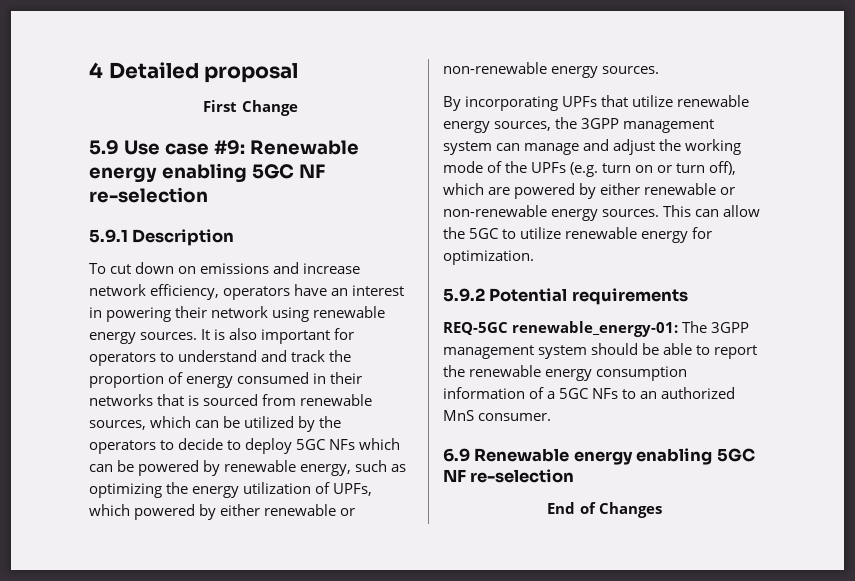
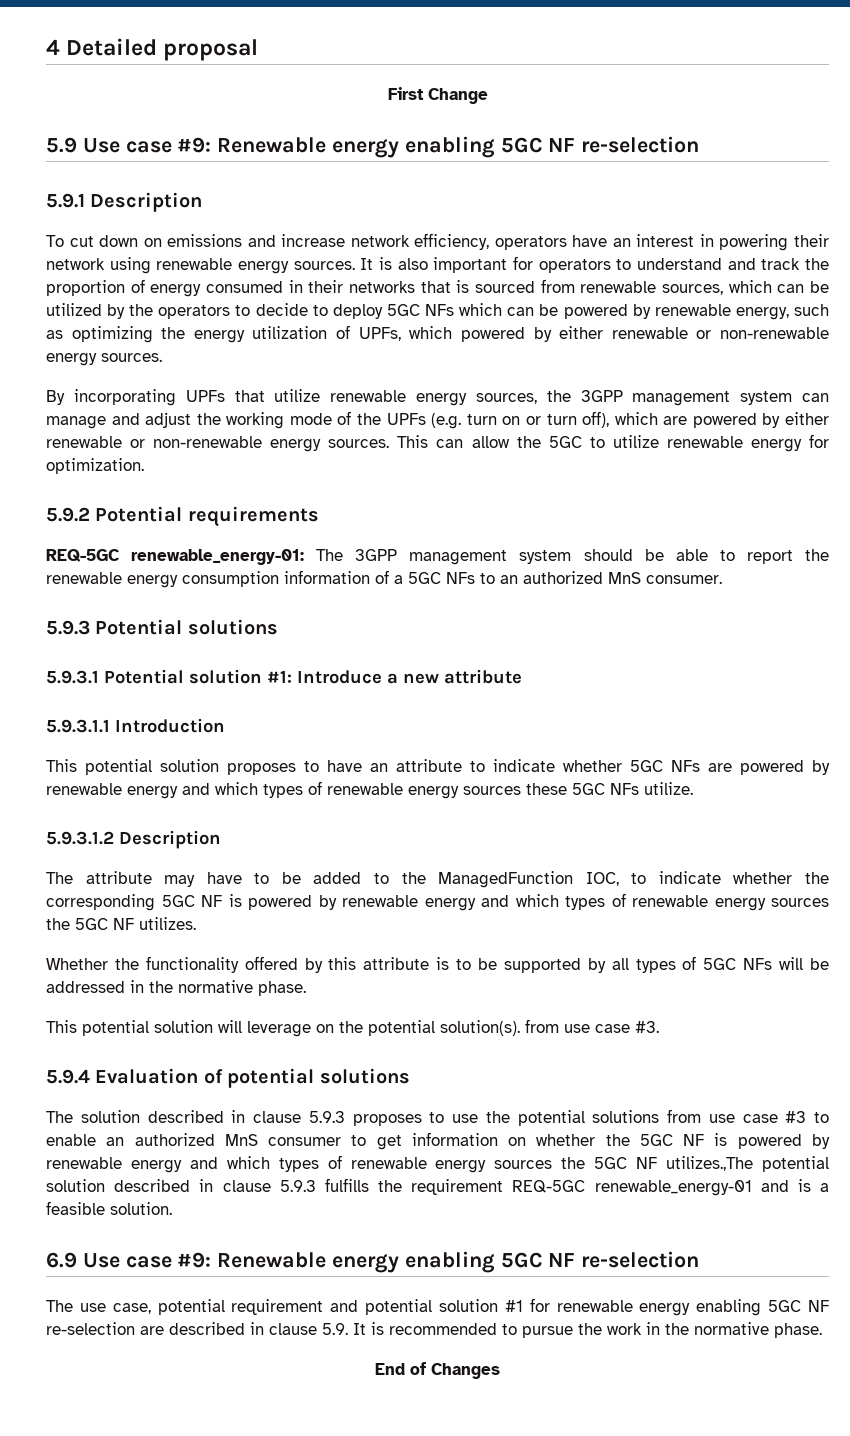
[443,448,755,465] [443,469,575,483] 6.9 Renewable energy enabling 5GC NF re-selection -> [46,619,278,635] [46,669,522,684] [46,718,225,733] [46,759,830,775] [46,781,693,799] [46,830,221,849] [46,871,829,888] [46,893,829,911] [46,917,196,930] [46,956,830,973] [46,980,306,996] [46,1019,659,1037] [46,1068,410,1088] [46,1109,829,1126] [46,1132,830,1150] [46,1155,829,1173] [46,1178,829,1196] [46,1201,172,1215] [46,1251,700,1273] [46,1298,829,1316] [46,1322,822,1338] 5.9.3 Potential solutions // 5.9.3.1 Potential solution #1: Introduce a new attribute // 5.9.3.1.1 Introduction // This potential solution proposes to have an attribute to indicate whether 5GC NFs are powered by renewable energy and which types of renewable energy sources these 5GC NFs utilize. // 5.9.3.1.2 Description // The attribute may have to be added to the ManagedFunction IOC, to indicate whether the corresponding 5GC NF is powered by renewable energy and which types of renewable energy sources the 5GC NF utilizes. // Whether the functionality offered by this attribute is to be supported by all types of 5GC NFs will be addressed in the normative phase. // This potential solution will leverage on the potential solution(s). from use case #3. // 5.9.4 Evaluation of potential solutions // The solution described in clause 5.9.3 proposes to use the potential solutions from use case #3 to enable an authorized MnS consumer to get information on whether the 5GC NF is powered by renewable energy and which types of renewable energy sources the 5GC NF utilizes.,The potential solution described in clause 5.9.3 fulfills the requirement REQ-5GC renewable_energy-01 and is a feasible solution. // 6.9 Use case #9: Renewable energy enabling 5GC NF re-selection // The use case, potential requirement and potential solution #1 for renewable energy enabling 5GC NF re-selection are described in clause 5.9. It is recommended to pursue the work in the normative phase.

